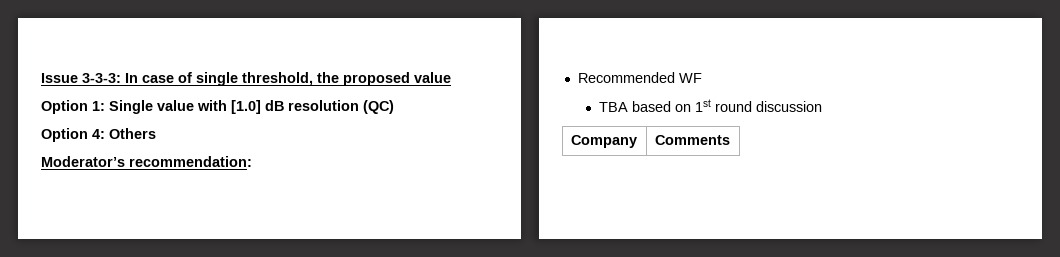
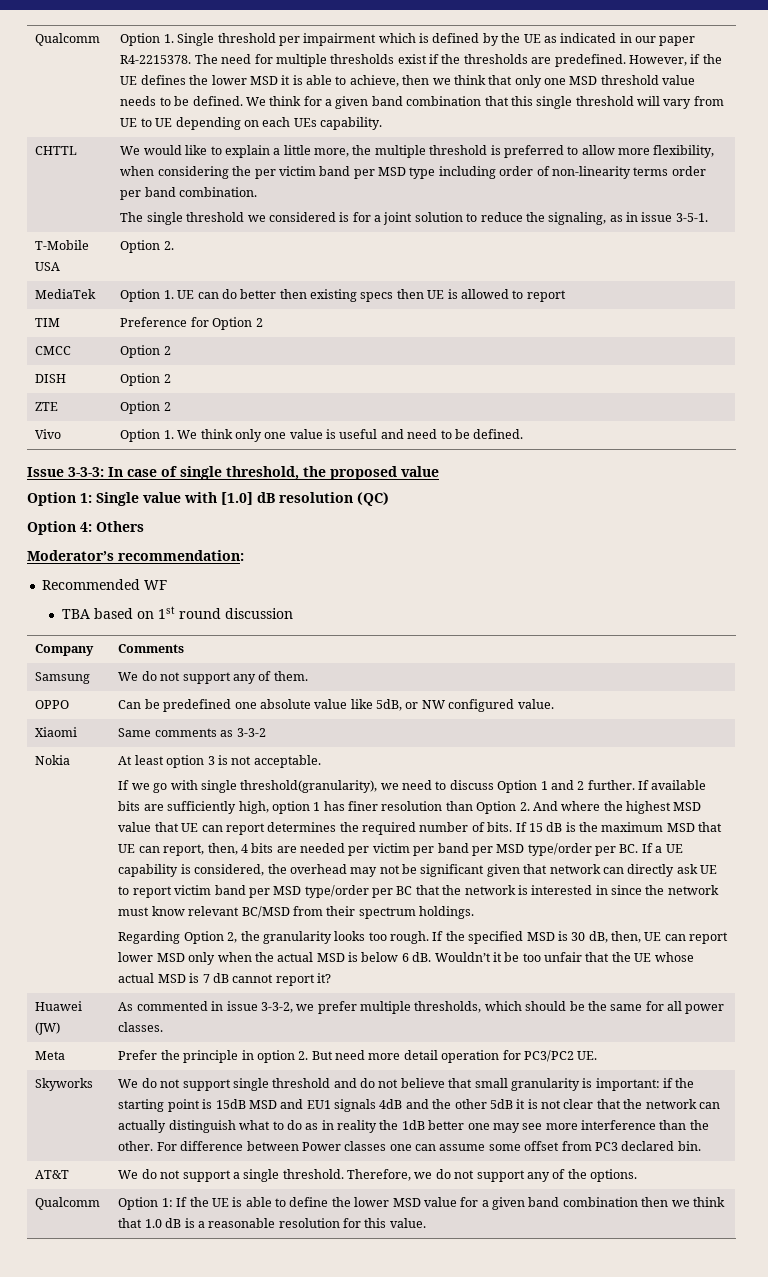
(41, 78) none -> [35,33,101,46] [120,33,696,46] [120,54,722,67] [120,75,696,88] [120,96,724,109] [120,117,383,130] [35,146,78,155] [120,145,715,158] [120,166,706,179] [120,187,258,200] [120,212,708,225] [35,240,90,250] [35,262,61,271] [120,240,174,253] [35,289,97,299] [120,289,566,302] [35,318,61,327] [120,317,263,330] [35,346,72,355] [120,345,171,358] [35,374,67,383] [120,373,171,386] [35,402,59,411] [120,401,171,414] [35,429,62,439] [120,429,524,442] Qualcomm | Option 1. Single threshold per impairment which is defined by the UE as indicated in our paper R4-2215378. The need for multiple thresholds exist if the thresholds are predefined. However, if the UE defines the lower MSD it is able to achieve, then we think that only one MSD threshold value needs to be defined. We think for a given band combination that this single threshold will vary from UE to UE depending on each UEs capability. // CHTTL | We would like to explain a little more, the multiple threshold is preferred to allow more flexibility, when considering the per victim band per MSD type including order of non-linearity terms order per band combination. // The single threshold we considered is for a joint solution to reduce the signaling, as in issue 3-5-1. // T-Mobile USA | Option 2. // MediaTek | Option 1. UE can do better then existing specs then UE is allowed to report // TIM | Preference for Option 2 // CMCC | Option 2 // DISH | Option 2 // ZTE | Option 2 // Vivo | Option 1. We think only one value is useful and need to be defined. //
(730, 140) none -> [35,672,91,684] [118,671,308,684] [35,700,70,709] [118,699,554,712] [35,727,78,737] [118,728,266,737] [35,755,71,765] [118,755,321,768] [118,780,707,793] [118,801,702,814] [118,822,723,835] [118,843,683,856] [118,864,718,877] [118,885,719,898] [118,906,475,919] [118,931,729,944] [118,952,694,965] [118,973,332,986] [35,1001,83,1011] [35,1022,61,1035] [118,1001,725,1014] [118,1022,164,1032] [35,1051,66,1060] [118,1050,598,1063] [35,1078,94,1091] [118,1078,695,1091] [118,1099,720,1112] [118,1120,709,1133] [118,1141,701,1151] [35,1170,70,1179] [118,1169,638,1182] [35,1197,101,1210] [118,1197,725,1210] [118,1218,426,1228] // Samsung | We do not support any of them. // OPPO | Can be predefined one absolute value like 5dB, or NW configured value. // Xiaomi | Same comments as 3-3-2 // Nokia | At least option 3 is not acceptable. // If we go with single threshold(granularity), we need to discuss Option 1 and 2 further. If available bits are sufficiently high, option 1 has finer resolution than Option 2. And where the highest MSD value that UE can report determines the required number of bits. If 15 dB is the maximum MSD that UE can report, then, 4 bits are needed per victim per band per MSD type/order per BC. If a UE capability is considered, the overhead may not be significant given that network can directly ask UE to report victim band per MSD type/order per BC that the network is interested in since the network must know relevant BC/MSD from their spectrum holdings. // Regarding Option 2, the granularity looks too rough. If the specified MSD is 30 dB, then, UE can report lower MSD only when the actual MSD is below 6 dB. Wouldn’t it be too unfair that the UE whose actual MSD is 7 dB cannot report it? // Huawei (JW) | As commented in issue 3-3-2, we prefer multiple thresholds, which should be the same for all power classes. // Meta | Prefer the principle in option 2. But need more detail operation for PC3/PC2 UE. // Skyworks | We do not support single threshold and do not believe that small granularity is important: if the starting point is 15dB MSD and EU1 signals 4dB and the other 5dB it is not clear that the network can actually distinguish what to do as in reality the 1dB better one may see more interference than the other. For difference between Power classes one can assume some offset from PC3 declared bin. // AT&T | We do not support a single threshold. Therefore, we do not support any of the options. // Qualcomm | Option 1: If the UE is able to define the lower MSD value for a given band combination then we think that 1.0 dB is a reasonable resolution for this value.

